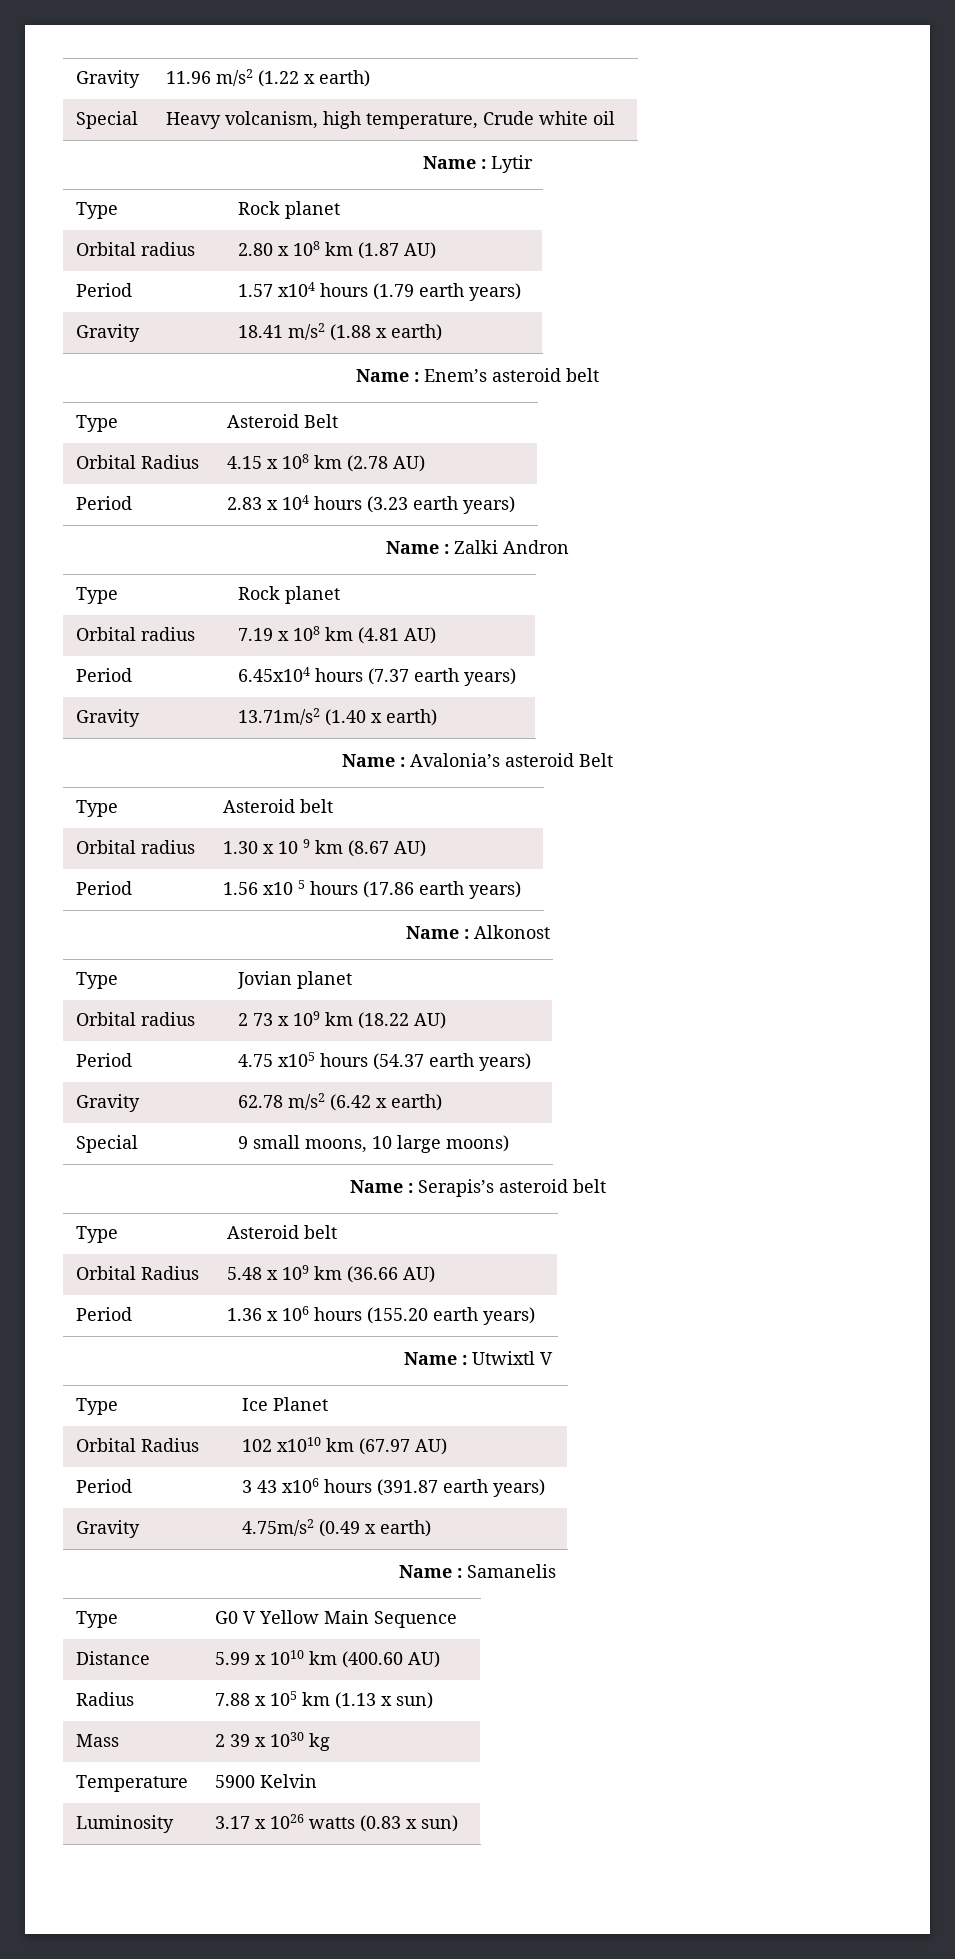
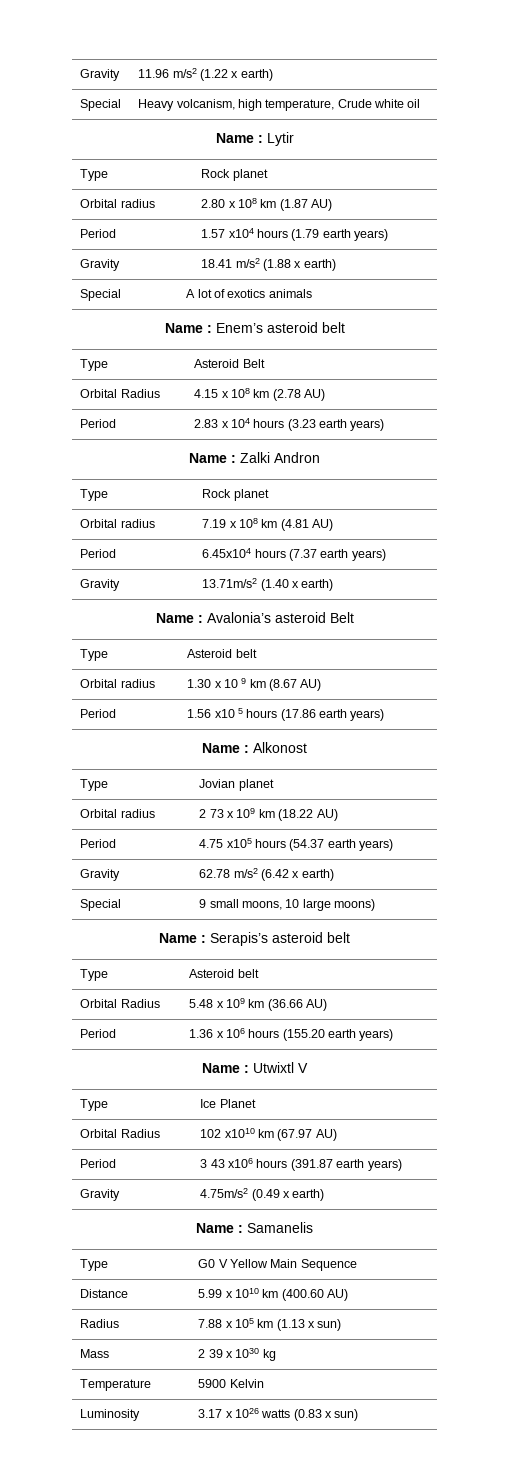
(443, 332) none -> [80,289,122,301] [186,289,312,298] // Special | A lot of exotics animals

